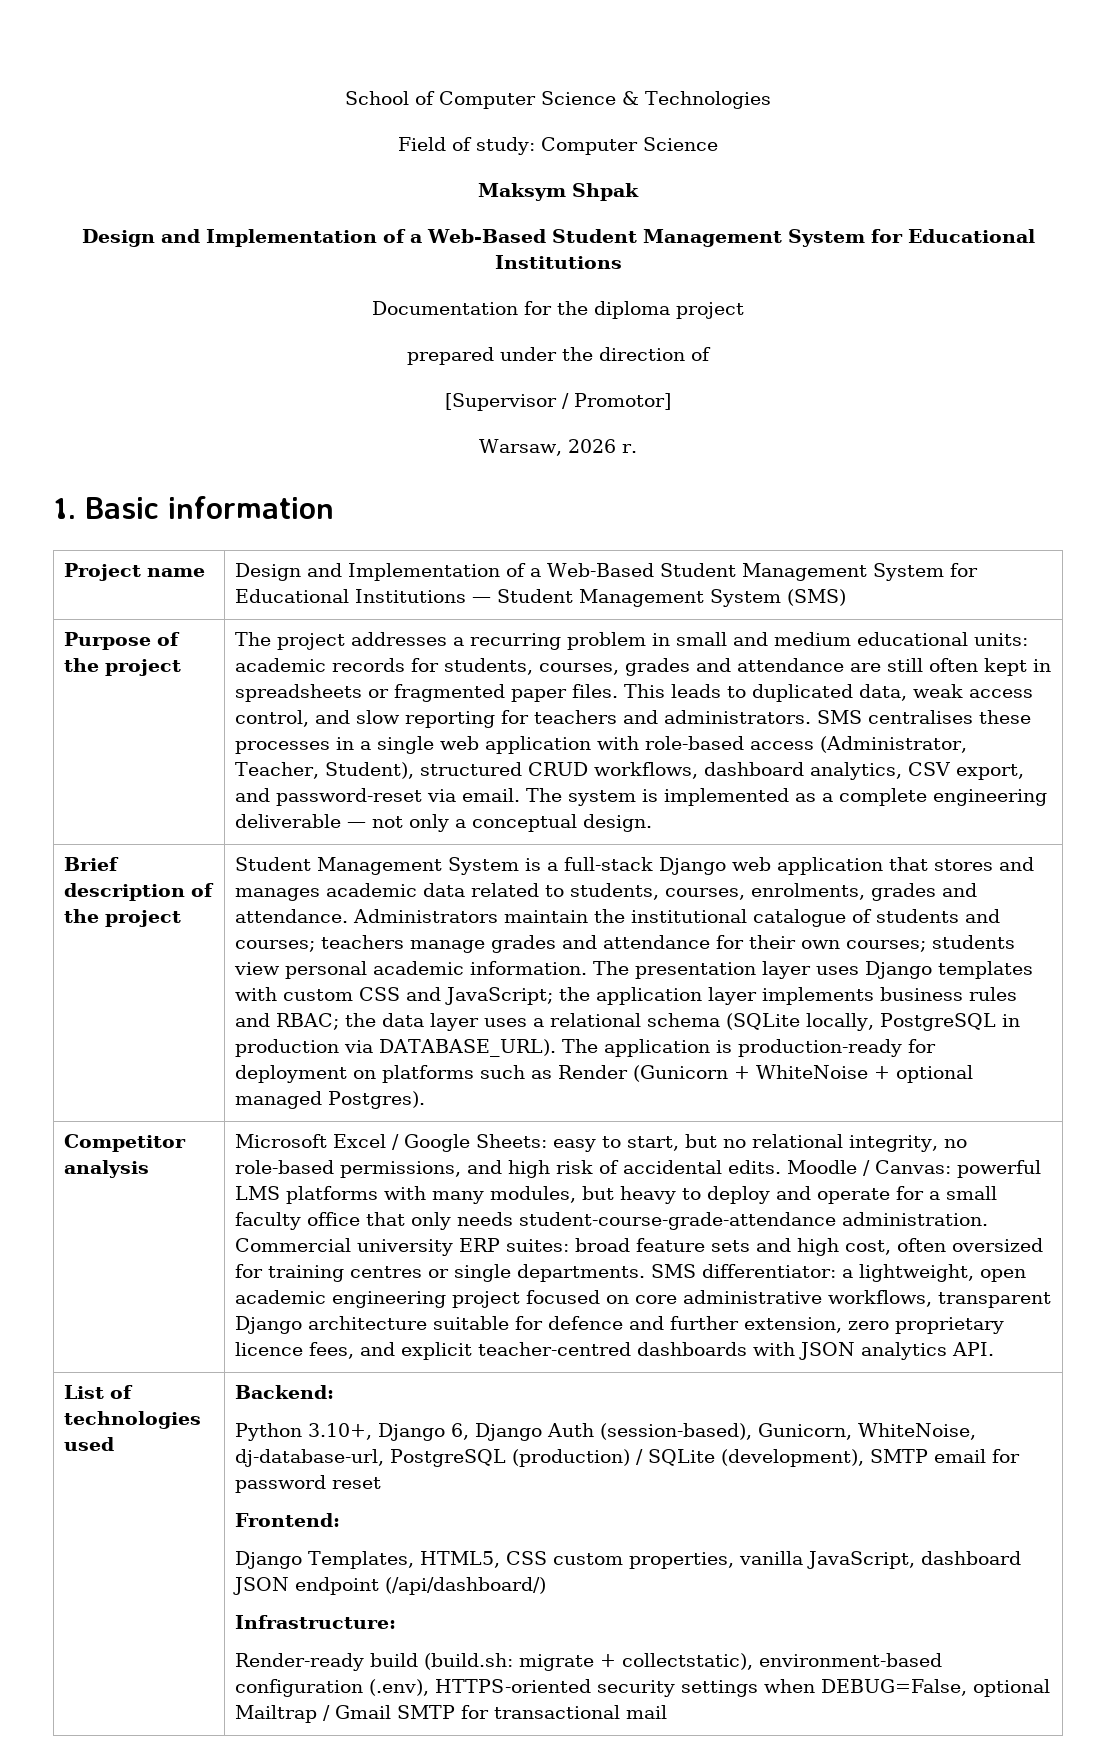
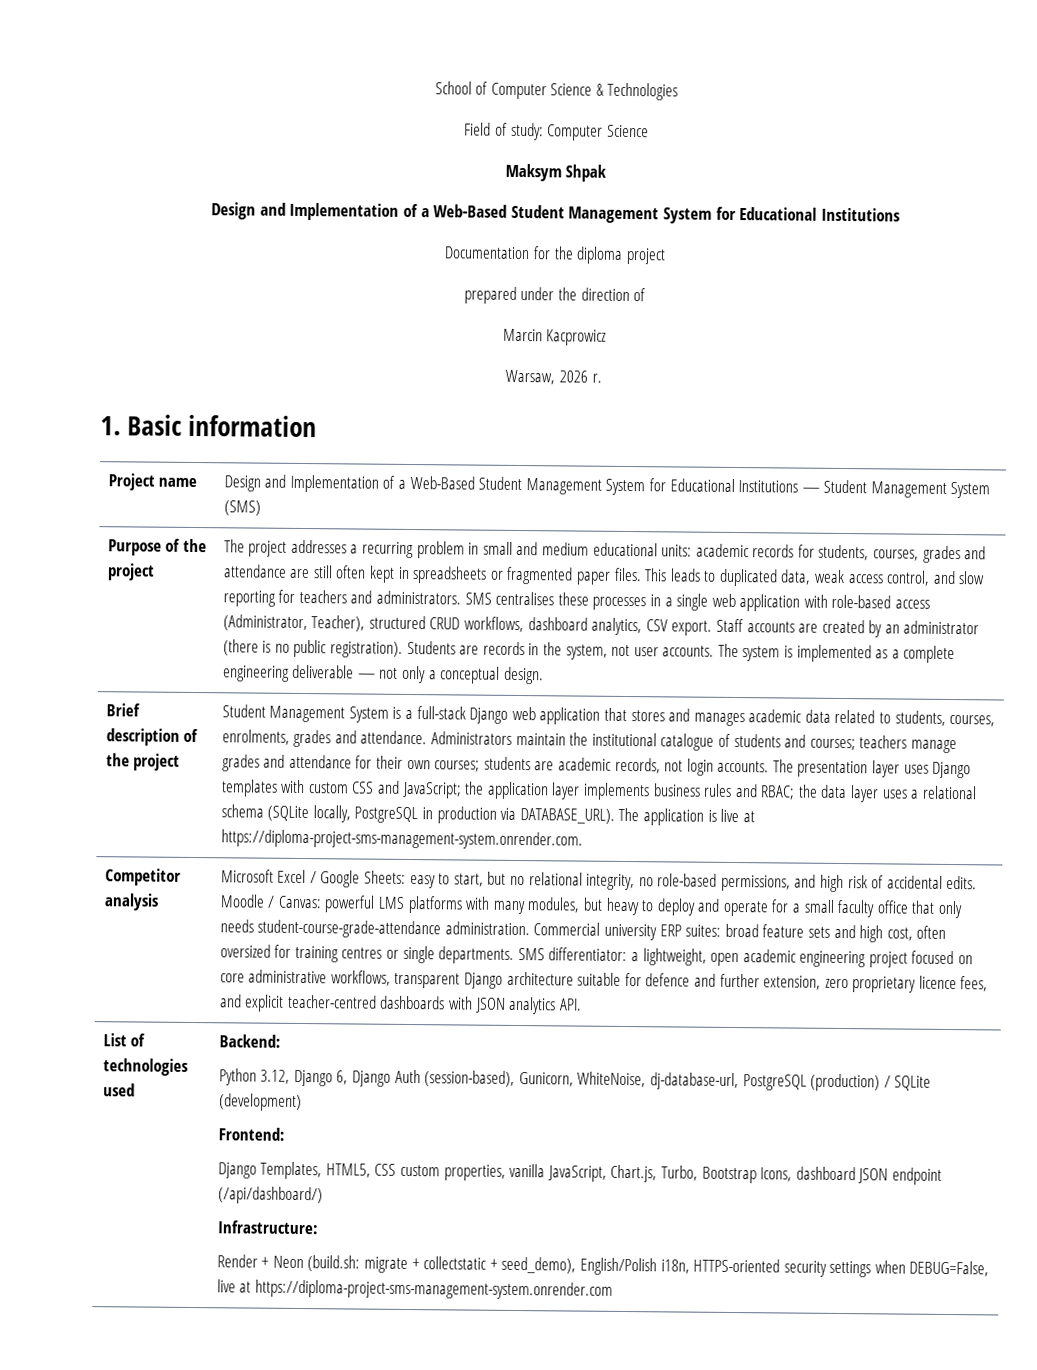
[445,393,671,411] [Supervisor / Promotor] -> [502,328,608,346] Marcin Kacprowicz
[235,762,415,779] Teacher, Student), -> [311,615,366,632] Teacher),
[956,764,1025,780] [235,788,521,806] export, and password-reset via email. -> [671,618,980,638] [222,639,715,660] export. Staff accounts are created by an administrator (there is no public registration). Students are records in the system, not user accounts.
[234,961,588,979] view personal academic information. -> [534,757,770,776] are academic records, not login accounts.
[738,1039,937,1057] [235,1065,974,1083] [235,1091,426,1109] production-ready for deployment on platforms such as Render (Gunicorn + WhiteNoise + optional managed Postgres). -> [720,808,755,823] [220,829,583,850] live at https://diploma-project-sms-management-system.onrender.com.
[308,1423,373,1440] 3.10+, -> [260,1069,291,1084] 3.12,
[721,1449,1021,1467] [235,1475,382,1493] (development), SMTP email for password reset -> [218,1093,302,1112] (development)
(916, 1560) none -> [610,1164,793,1184] Chart.js, Turbo, Bootstrap Icons,
[235,1653,943,1671] [235,1679,430,1697] Render-ready build (build.sh: migrate + collectstatic), environment-based configuration (.env), -> [216,1254,690,1276] Render + Neon (build.sh: migrate + collectstatic + seed_demo), English/Polish i18n,
[973,1679,1051,1697] [235,1705,668,1723] optional Mailtrap / Gmail SMTP for transactional mail -> [216,1279,613,1300] live at https://diploma-project-sms-management-system.onrender.com

